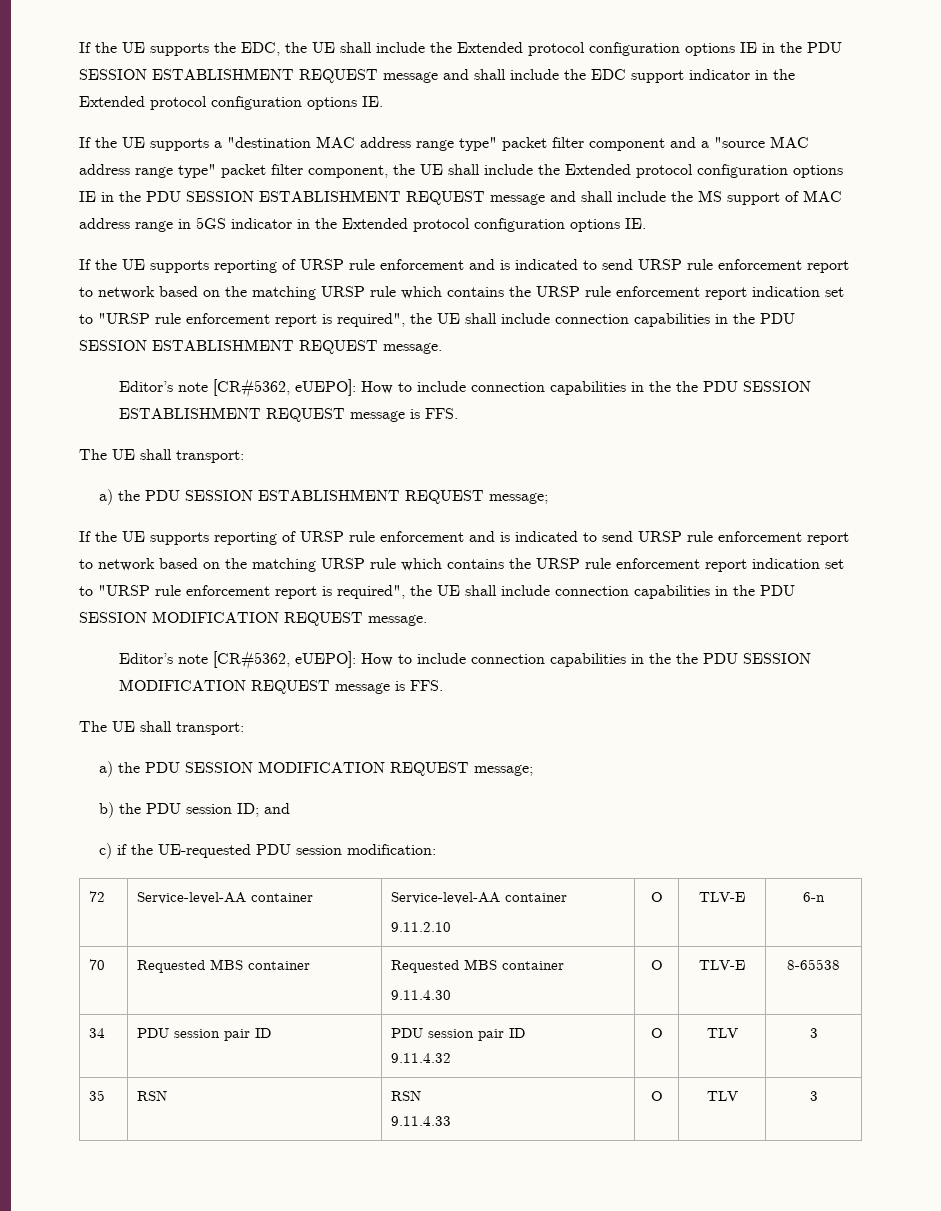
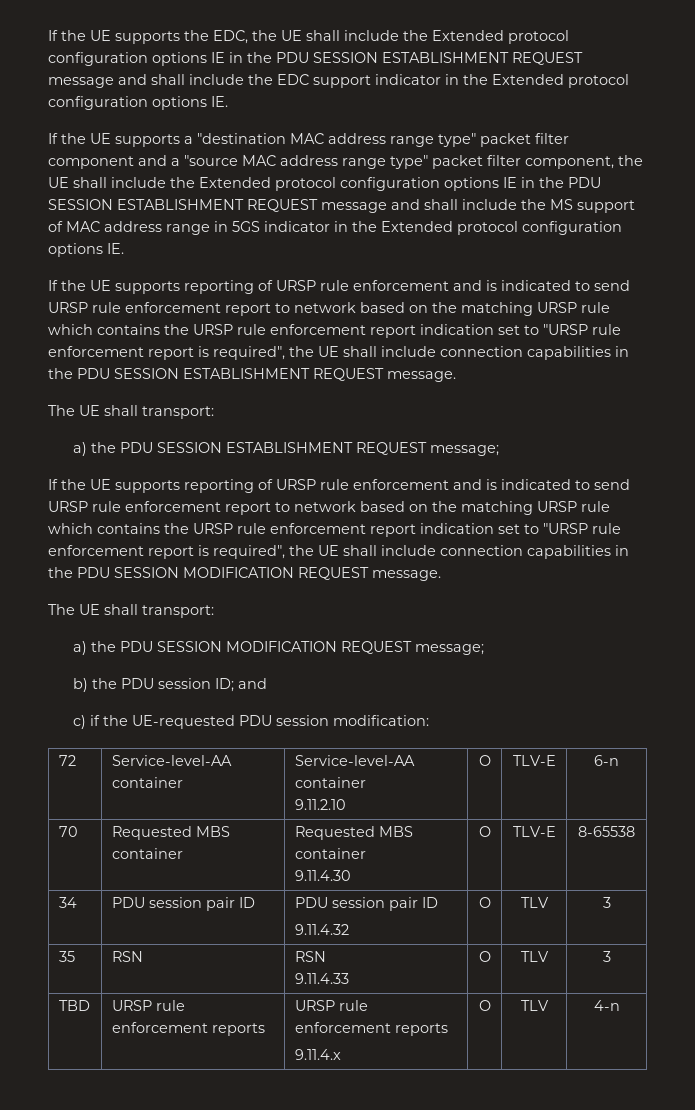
[118,378,811,398] [118,407,458,422] // Editor’s note [CR#5362, eUEPO]: How to include connection capabilities in the the PDU SESSION ESTABLISHMENT REQUEST message is FFS. -> (456, 376) none
[118,650,811,670] [118,679,443,694] // Editor’s note [CR#5362, eUEPO]: How to include connection capabilities in the the PDU SESSION MODIFICATION REQUEST message is FFS. -> (441, 575) none
(818, 1096) none -> [58,1000,90,1011] [111,1000,185,1011] [111,1022,265,1036] [294,1000,368,1011] [294,1022,448,1036] [294,1049,341,1060] [478,1000,491,1011] [520,1000,549,1011] [593,1000,620,1011] // TBD | URSP rule enforcement reports | URSP rule enforcement reports // 9.11.4.x | O | TLV | 4-n

